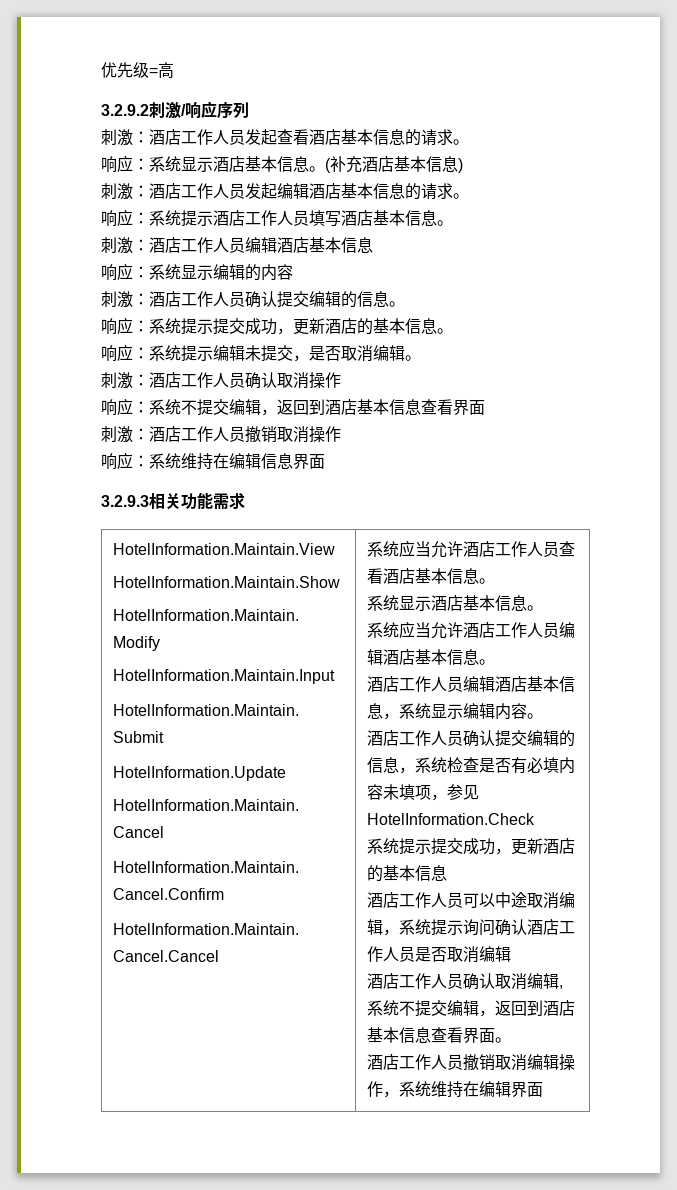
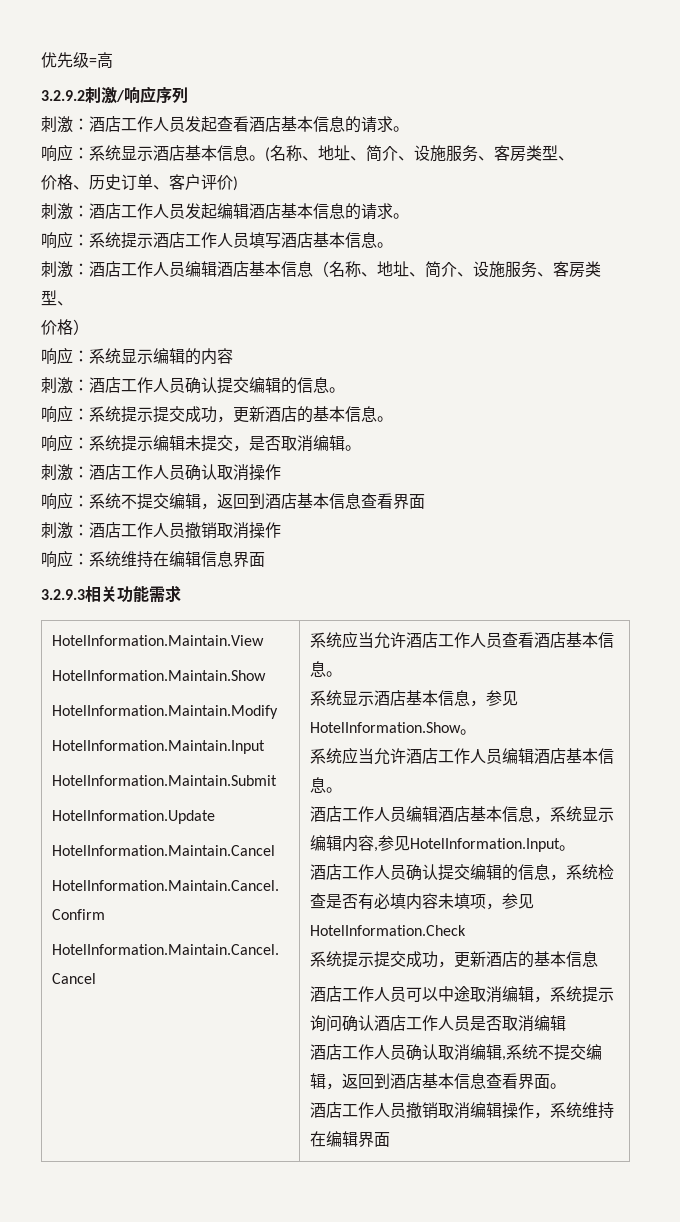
[330,156,458,173] 补充酒店基本信息 -> [270,145,574,162] [41,174,233,191] 名称、地址、简介、设施服务、客房类型、 // 价格、历史订单、客户评价
(373, 245) none -> [313,261,601,278] [41,290,73,306] [41,319,89,335] （名称、地址、简介、设施服务、客房类型、 // 价格）
(528, 603) none -> [470,690,519,707] [310,722,462,733] ，参见HotelInformation.Show
(528, 711) none -> [374,835,561,852] ,参见HotelInformation.Input

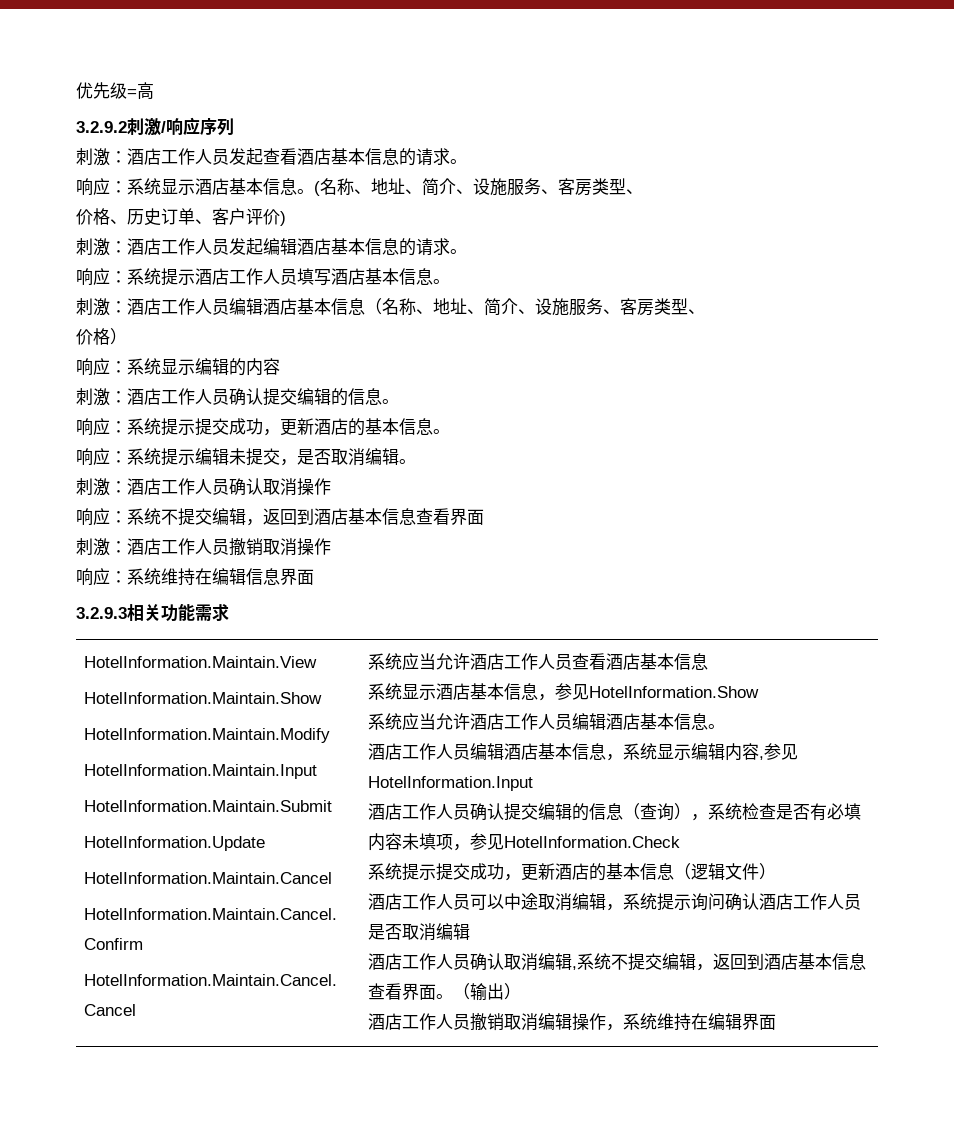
[326,671,343,677] 。 -> (709, 661) none
[460,729,477,735] 。 -> (760, 692) none
[559,845,576,851] [310,864,551,881] 。 // 酒店工作人员确认提交编辑的信息 -> [368,803,692,821] // 酒店工作人员确认提交编辑的信息（查询）
(599, 959) none -> [674,863,777,880] （逻辑文件）
(567, 1086) none -> [453,983,522,1001] （输出）

